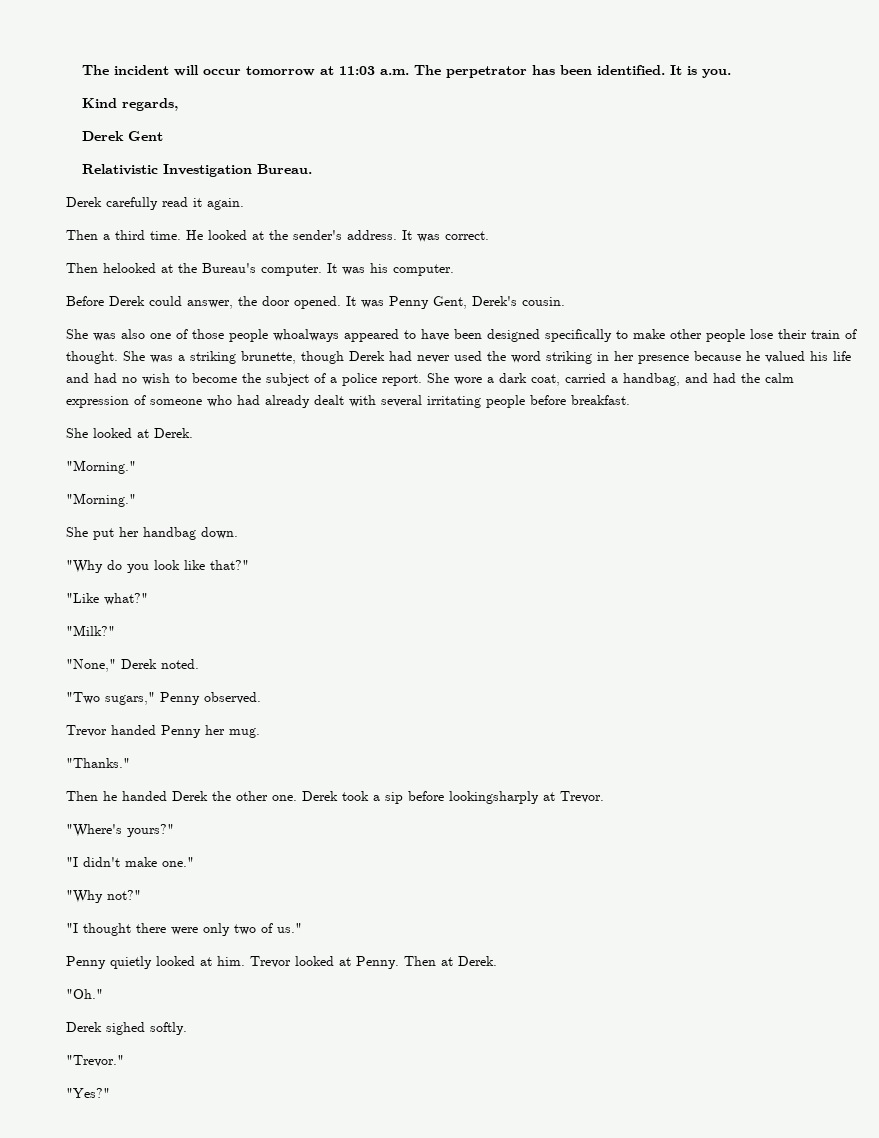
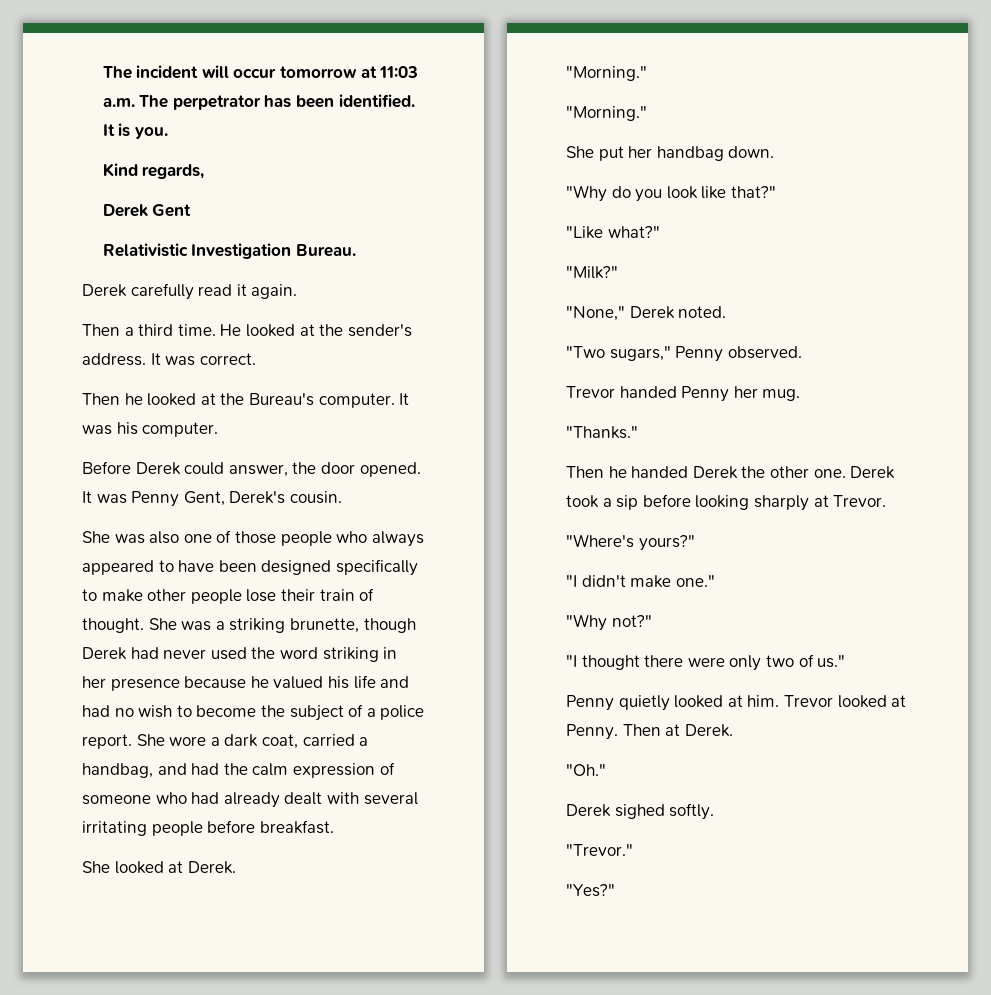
[103,263,156,273] helooked -> [124,393,197,406] he looked
[273,329,339,342] whoalways -> [336,531,424,547] who always
[449,791,539,804] lookingsharply -> [695,495,809,511] looking sharply

